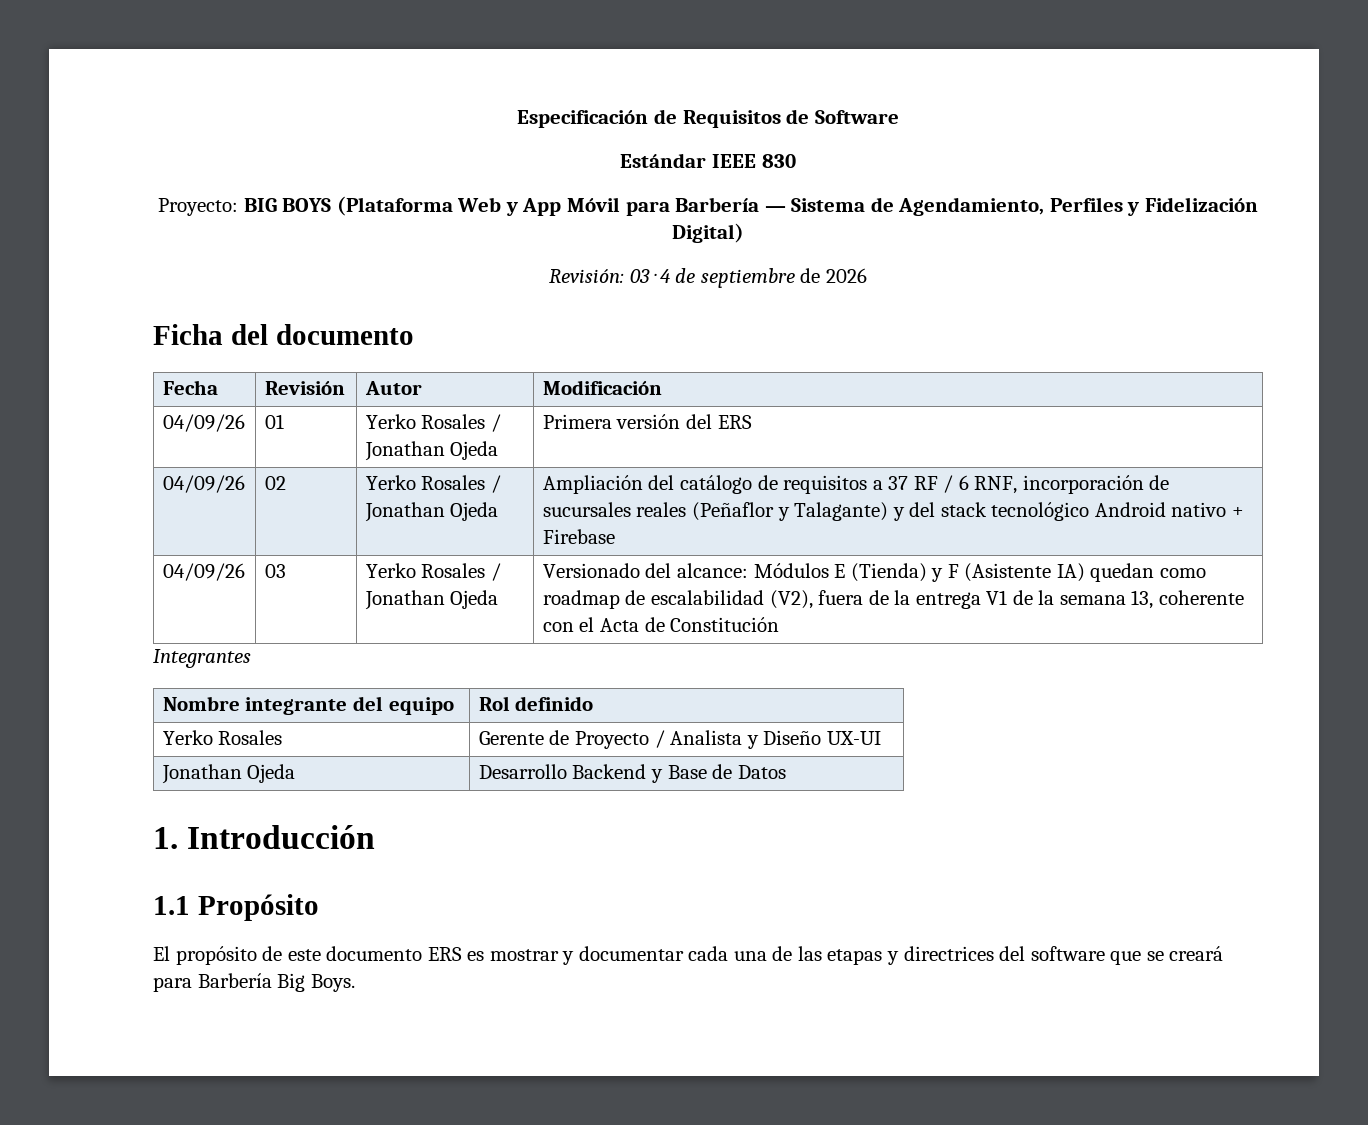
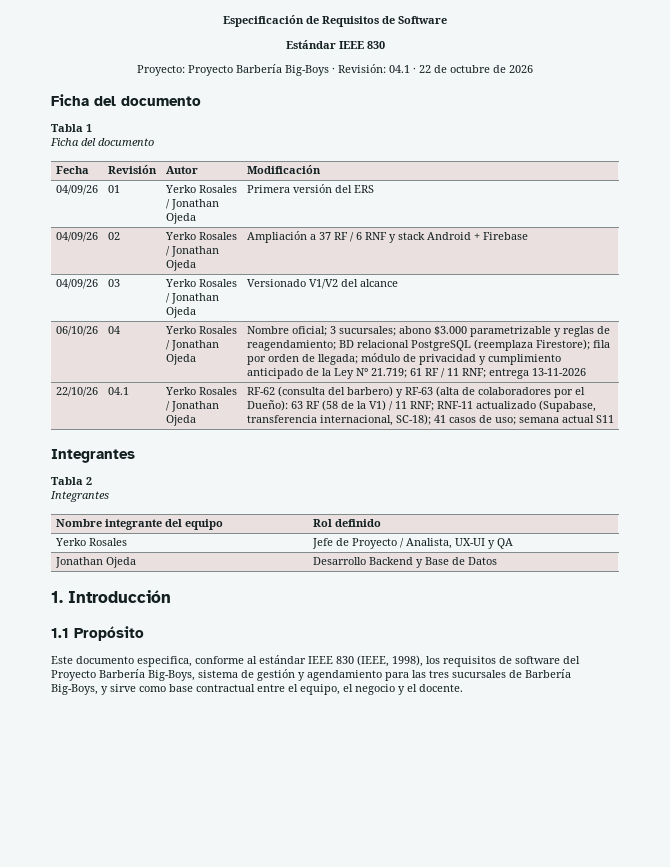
[243,196,1258,216] [672,223,744,243] [549,268,795,288] BIG BOYS (Plataforma Web y App Móvil para Barbería — Sistema de Agendamiento, Perfiles y Fidelización Digital) // Revisión: 03 · 4 de septiembre -> [188,64,490,76] Proyecto Barbería Big-Boys · Revisión: 04.1 · 22 de octubre
(414, 334) none -> [51,124,92,132] [50,138,154,146] // Tabla 1 // Ficha del documento
[648,475,868,494] del catálogo de requisitos -> (307, 237) none
[974,475,1170,494] [542,502,1227,521] RNF, incorporación de sucursales reales (Peñaflor y Talagante) y del stack tecnológico Android nativo -> [364,232,471,243] RNF y stack Android
[645,563,1206,582] [542,590,1244,609] [542,617,780,632] del alcance: Módulos E (Tienda) y F (Asistente IA) quedan como roadmap de escalabilidad (V2), fuera de la entrega V1 de la semana 13, coherente con el Acta de Constitución -> [308,279,398,289] [55,326,98,336] [107,326,120,334] [164,326,237,334] [165,340,219,351] [165,354,196,365] [246,326,610,337] [246,339,610,351] [246,353,561,365] [246,368,586,379] [55,387,98,397] [107,387,129,395] [164,387,237,395] [165,401,219,412] [165,415,196,426] [246,386,585,398] [246,400,596,412] [246,414,614,426] [51,449,135,463] [51,477,92,485] V1/V2 del alcance // 06/10/26 | 04 | Yerko Rosales / Jonathan Ojeda | Nombre oficial; 3 sucursales; abono $3.000 parametrizable y reglas de reagendamiento; BD relacional PostgreSQL (reemplaza Firestore); fila por orden de llegada; módulo de privacidad y cumplimiento anticipado de la Ley N° 21.719; 61 RF / 11 RNF; entrega 13-11-2026 // 22/10/26 | 04.1 | Yerko Rosales / Jonathan Ojeda | RF-62 (consulta del barbero) y RF-63 (alta de colaboradores por el Dueño): 63 RF (58 de la V1) / 11 RNF; RNF-11 actualizado (Supabase, transferencia internacional, SC-18); 41 casos de uso; semana actual S11 // Integrantes // Tabla 2
[478,731,544,745] Gerente -> [311,538,333,549] Jefe
[670,730,881,749] Analista y Diseño UX-UI -> [405,538,513,549] Analista, UX-UI y QA
[153,946,1224,965] [153,973,355,992] El propósito de este documento ERS es mostrar y documentar cada una de las etapas y directrices del software que se creará para Barbería Big Boys. -> [51,655,580,667] [51,669,571,681] [51,684,463,695] Este documento especifica, conforme al estándar IEEE 830 (IEEE, 1998), los requisitos de software del Proyecto Barbería Big-Boys, sistema de gestión y agendamiento para las tres sucursales de Barbería Big-Boys, y sirve como base contractual entre el equipo, el negocio y el docente.

